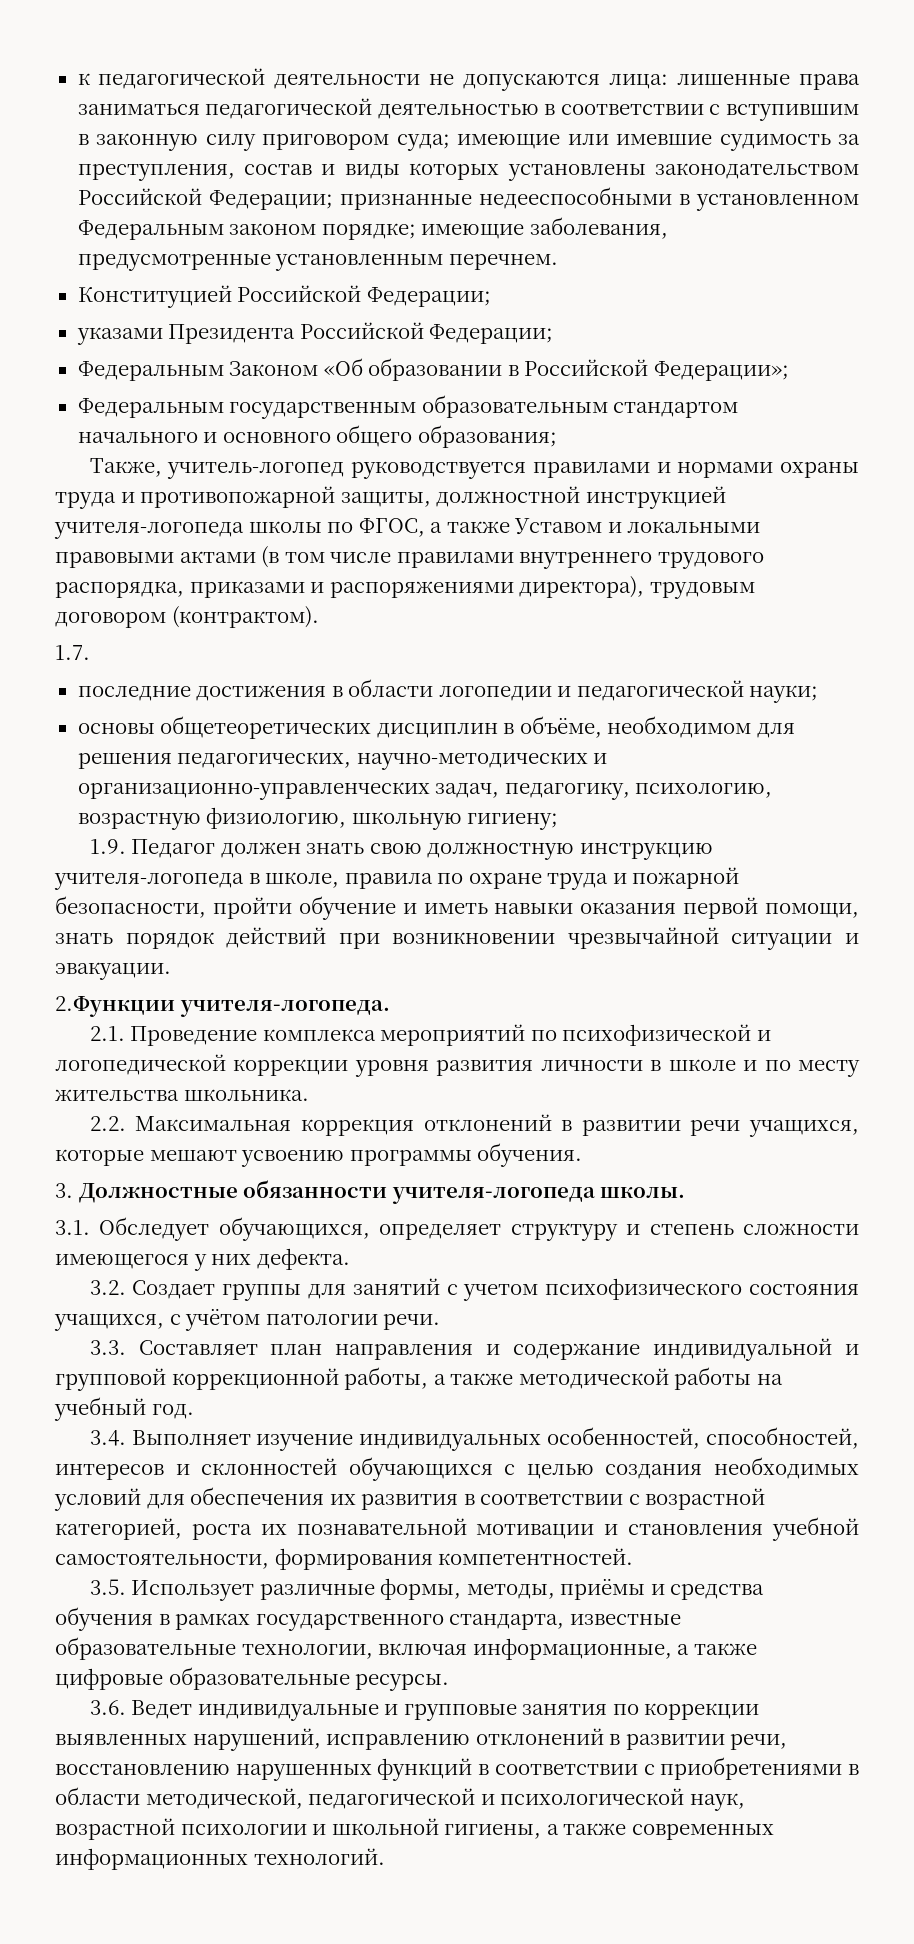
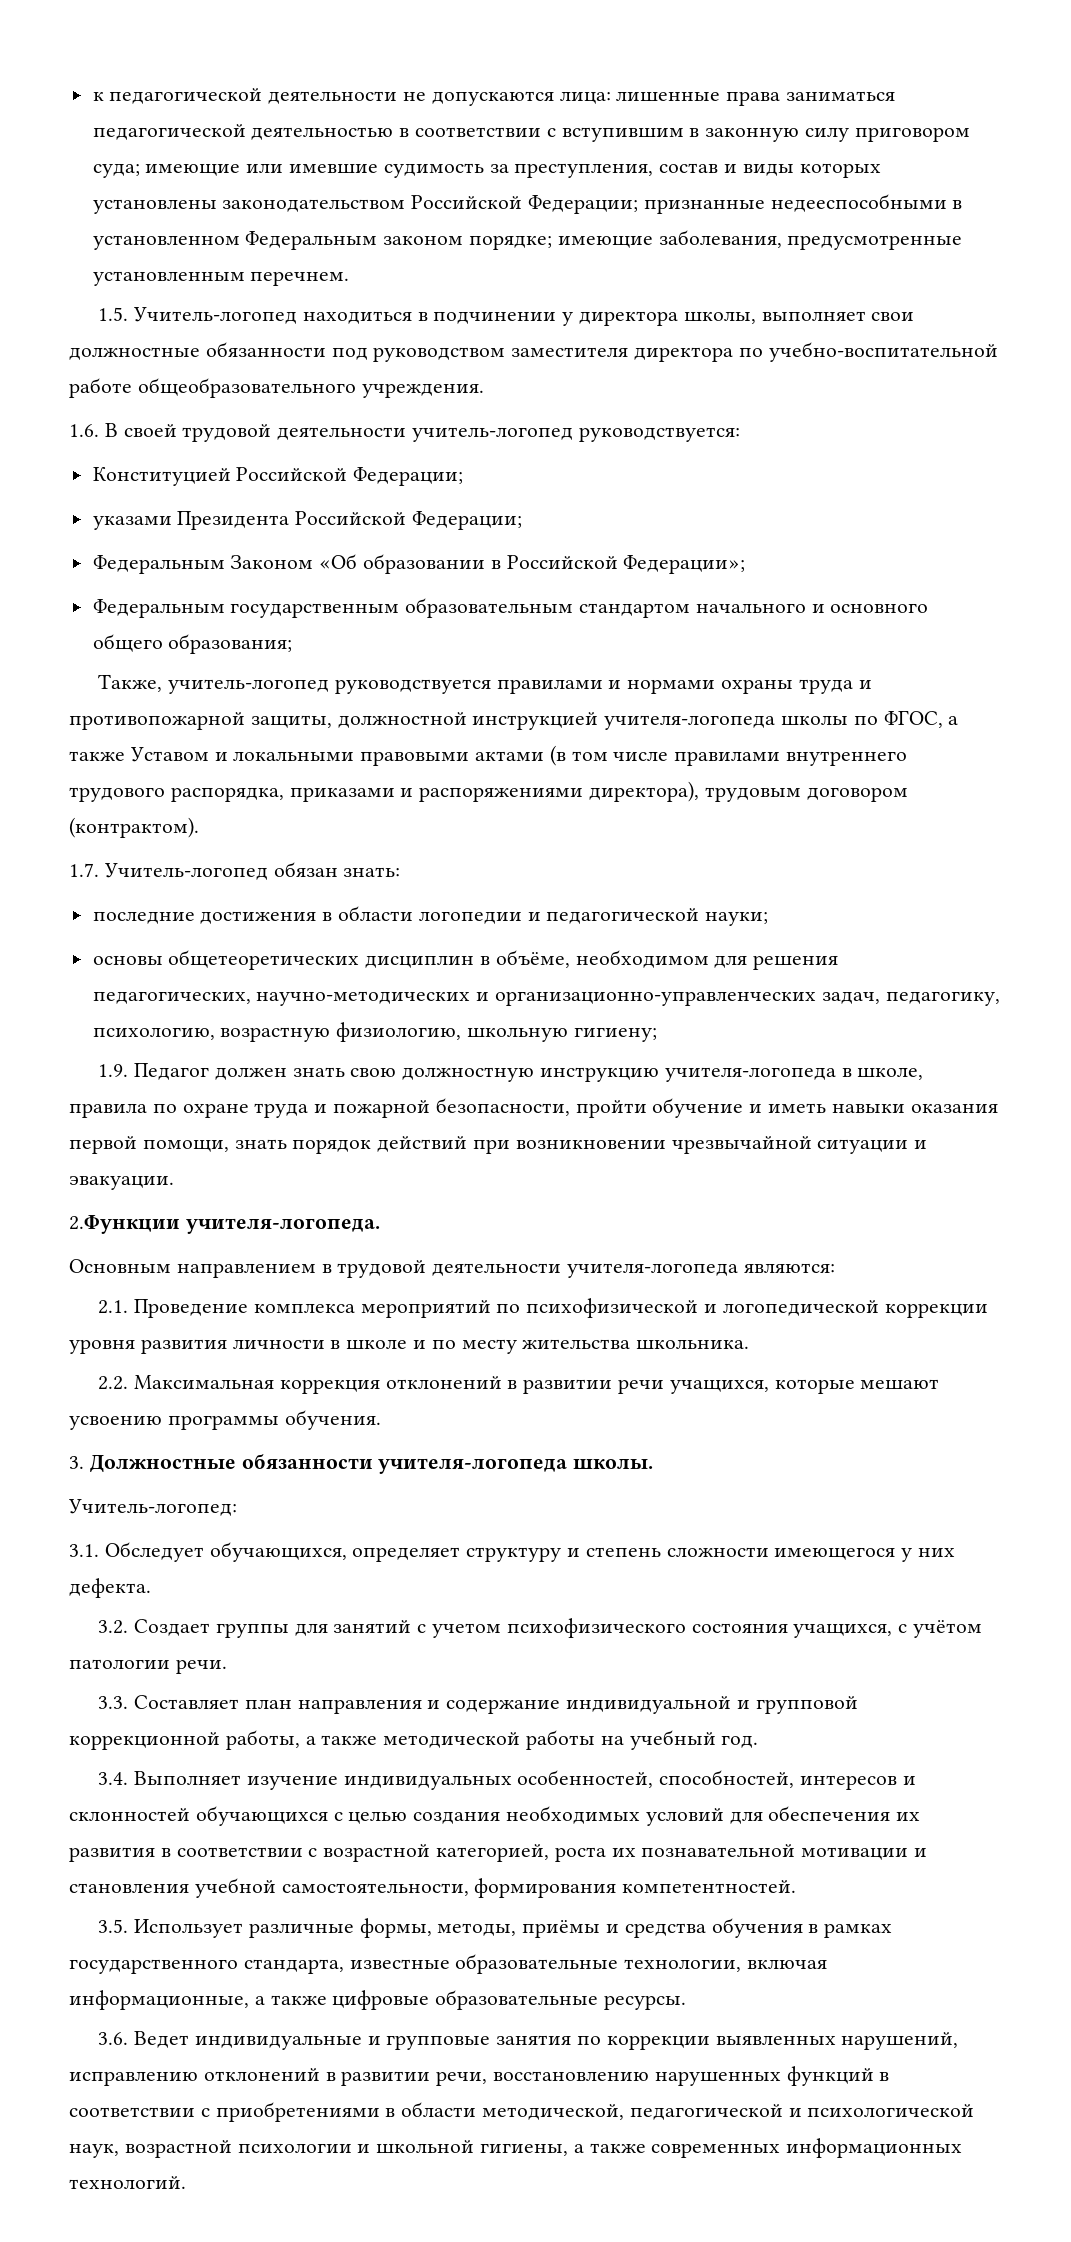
(558, 262) none -> [98,307,915,326] [69,342,998,362] [69,378,484,398] [69,423,740,442] // 1.5. Учитель-логопед находиться в подчинении у директора школы, выполняет свои должностные обязанности под руководством заместителя директора по учебно-воспитательной работе общеобразовательного учреждения. // 1.6. В своей трудовой деятельности учитель-логопед руководствуется:
(90, 652) none -> [103,862,401,880] Учитель-логопед обязан знать:
(390, 1008) none -> [69,1259,835,1278] // Основным направлением в трудовой деятельности учителя-логопеда являются:
(686, 1192) none -> [68,1499,237,1516] // Учитель-логопед:

